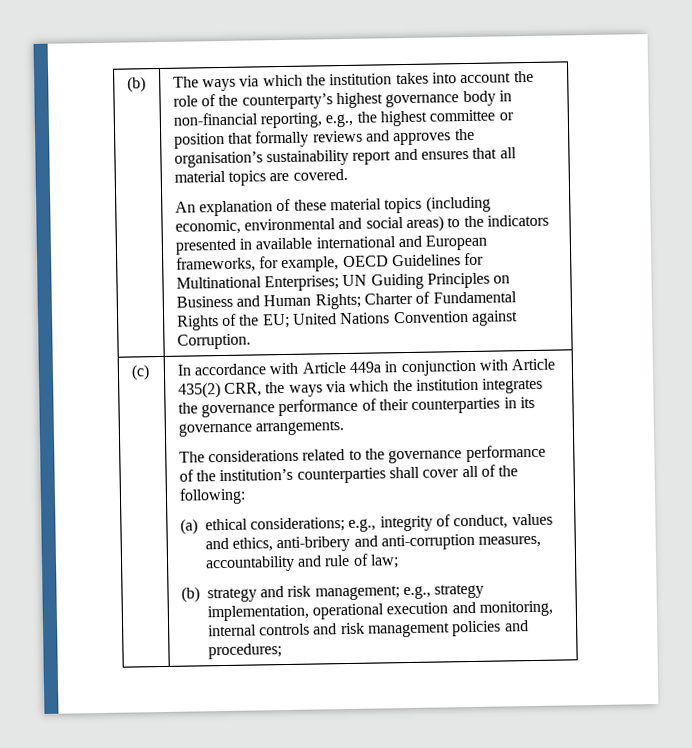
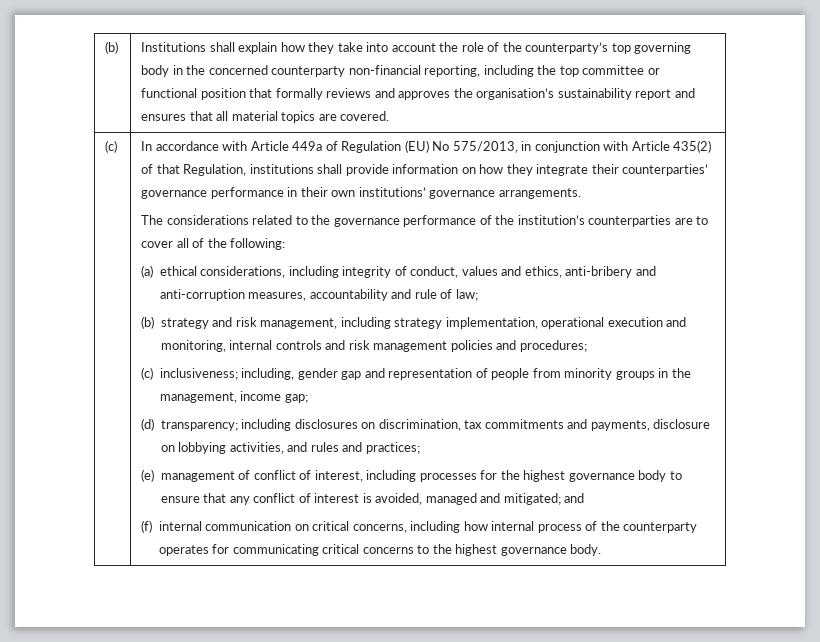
[172,72,429,92] The ways via which the institution takes -> [141,42,363,54] Institutions shall explain how they take
[335,90,512,109] [172,110,427,129] highest governance body in non-financial reporting, e.g., the highest -> [611,42,692,54] [141,65,579,77] top governing body in the concerned counterparty non-financial reporting, including the top
(514, 116) none -> [141,88,198,98] functional
[174,195,491,217] [174,214,549,235] [174,234,489,255] [175,252,485,273] [175,272,511,292] [175,291,517,310] [176,310,518,331] [176,333,251,350] // An explanation of these material topics (including economic, environmental and social areas) to the indicators presented in available international and European frameworks, for example, OECD Guidelines for Multinational Enterprises; UN Guiding Principles on Business and Human Rights; Charter of Fundamental Rights of the EU; United Nations Convention against Corruption. -> (390, 116) none
(381, 367) none -> [325,140,518,153] of Regulation (EU) No 575/2013,
[224,377,544,397] [177,396,535,418] CRR, the ways via which the institution integrates the governance performance of their counterparties in its -> [141,164,709,176] [141,187,426,199] of that Regulation, institutions shall provide information on how they integrate their counterparties’ governance performance in their own institutions’
[388,466,420,479] shall -> [674,216,709,225] are to
[250,517,377,533] considerations; e.g., -> [200,266,339,278] considerations, including
[314,585,431,601] management; e.g., -> [260,317,391,329] management, including
(282, 651) none -> [141,367,691,380] [159,391,308,403] [141,418,711,431] [160,442,420,454] [141,469,682,482] [160,493,585,505] [141,520,698,533] [158,544,602,556] // (c) inclusiveness; including, gender gap and representation of people from minority groups in the management, income gap; // (d) transparency; including disclosures on discrimination, tax commitments and payments, disclosure on lobbying activities, and rules and practices; // (e) management of conflict of interest, including processes for the highest governance body to ensure that any conflict of interest is avoided, managed and mitigated; and // (f) internal communication on critical concerns, including how internal process of the counterparty operates for communicating critical concerns to the highest governance body.

